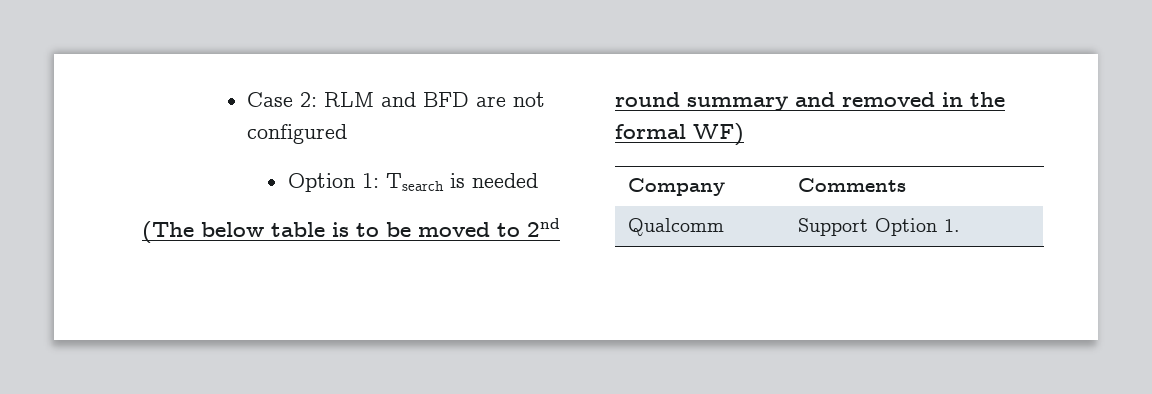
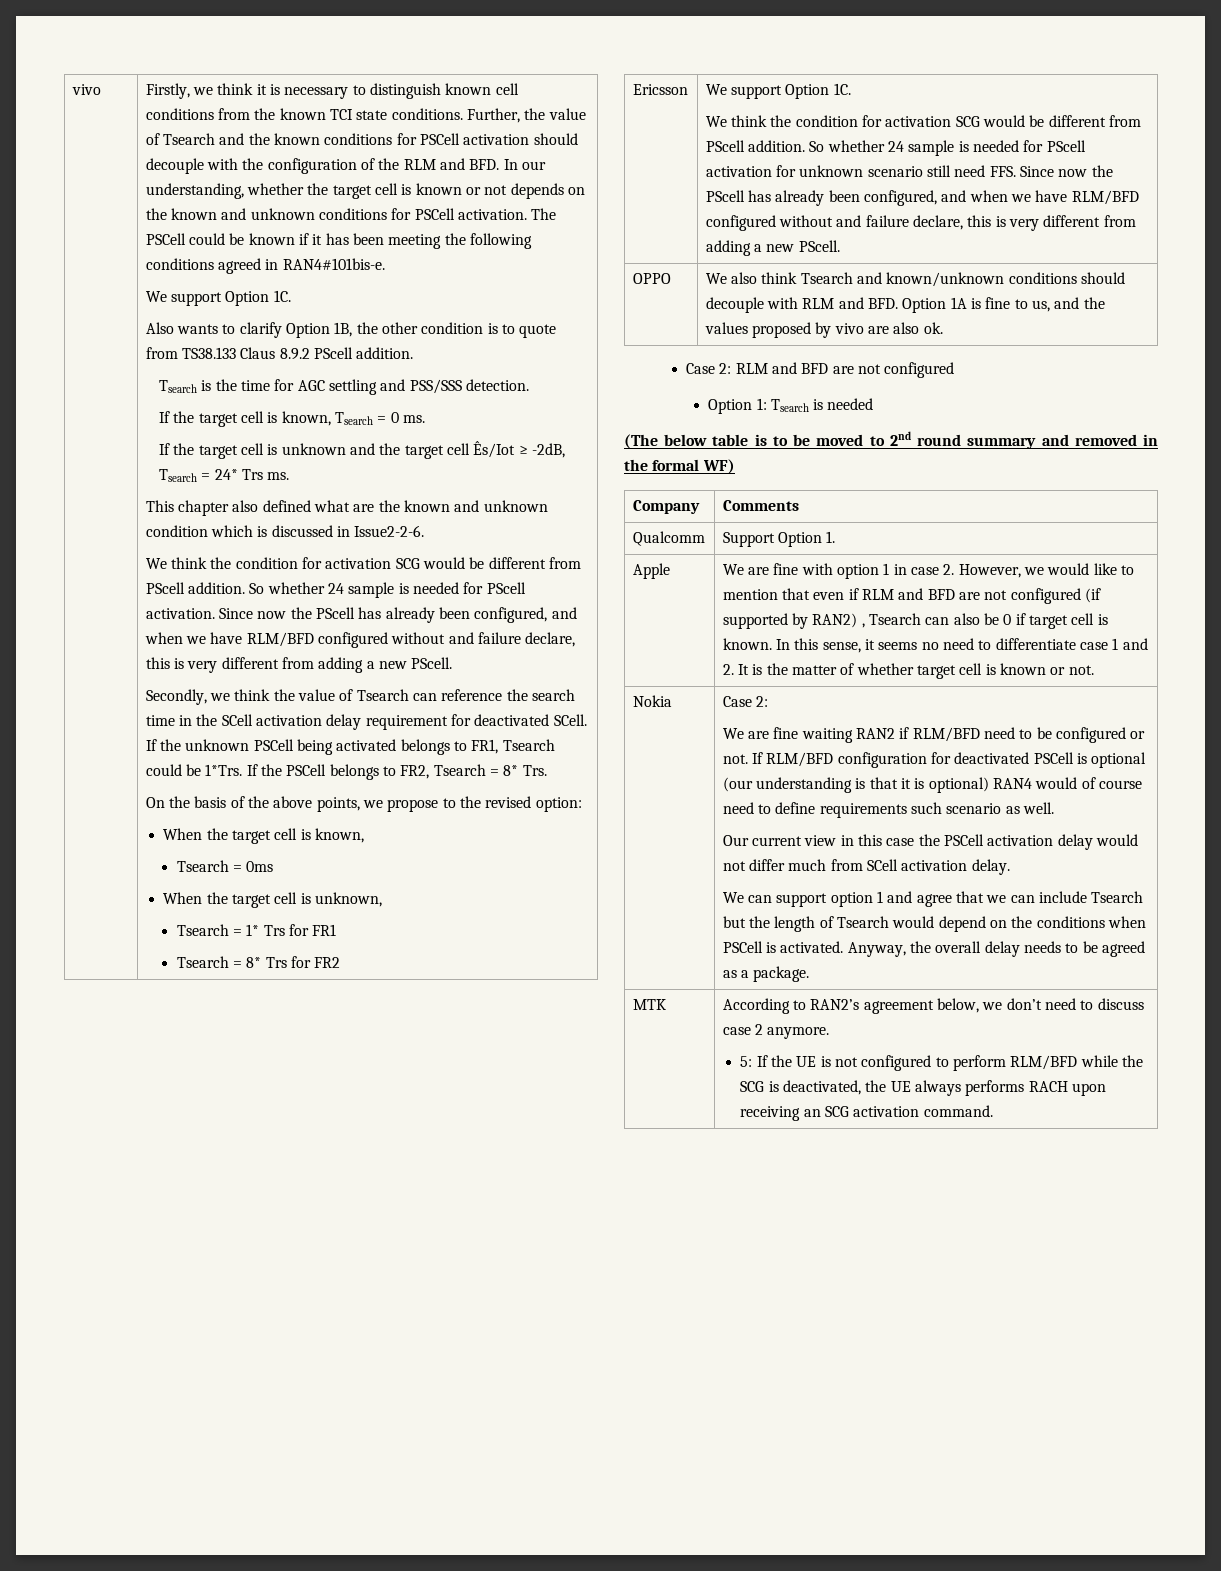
(247, 99) none -> [71,84,101,95] [145,83,519,99] [145,108,586,123] [145,133,578,145] [145,158,546,174] [145,183,585,199] [145,208,557,220] [145,233,532,249] [145,258,385,274] [145,290,291,306] [145,322,557,338] [145,347,414,360] [159,379,529,395] [159,411,425,427] [159,441,565,459] [159,469,290,482] [145,500,548,516] [145,525,425,537] [145,557,581,569] [145,582,526,598] [145,607,577,623] [144,632,576,648] [145,657,453,673] [145,689,575,705] [145,714,587,730] [145,739,555,755] [145,764,547,780] [145,796,582,812] [163,828,364,844] [176,860,274,872] [163,892,382,908] [176,924,337,936] [176,956,341,968] [632,84,688,95] [705,83,851,99] [705,115,1141,127] [705,140,1086,156] [705,165,1113,177] [705,190,1139,206] [705,215,1136,231] [705,240,840,256] [632,273,671,284] [705,272,1125,287] [705,297,1105,313] [704,322,943,338] vivo | Firstly, we think it is necessary to distinguish known cell conditions from the known TCI state conditions. Further, the value of Tsearch and the known conditions for PSCell activation should decouple with the configuration of the RLM and BFD. In our understanding, whether the target cell is known or not depends on the known and unknown conditions for PSCell activation. The PSCell could be known if it has been meeting the following conditions agreed in RAN4#101bis-e. // We support Option 1C. // Also wants to clarify Option 1B, the other condition is to quote from TS38.133 Claus 8.9.2 PScell addition. // Tsearch is the time for AGC settling and PSS/SSS detection. // If the target cell is known, Tsearch = 0 ms. // If the target cell is unknown and the target cell Ês/Iot ≥ -2dB, Tsearch = 24* Trs ms. // This chapter also defined what are the known and unknown condition which is discussed in Issue2-2-6. // We think the condition for activation SCG would be different from PScell addition. So whether 24 sample is needed for PScell activation. Since now the PScell has already been configured, and when we have RLM/BFD configured without and failure declare, this is very different from adding a new PScell. // Secondly, we think the value of Tsearch can reference the search time in the SCell activation delay requirement for deactivated SCell. If the unknown PSCell being activated belongs to FR1, Tsearch could be 1*Trs. If the PSCell belongs to FR2, Tsearch = 8* Trs. // On the basis of the above points, we propose to the revised option: // When the target cell is known, // Tsearch = 0ms // When the target cell is unknown, // Tsearch = 1* Trs for FR1 // Tsearch = 8* Trs for FR2 // Ericsson | We support Option 1C. // We think the condition for activation SCG would be different from PScell addition. So whether 24 sample is needed for PScell activation for unknown scenario still need FFS. Since now the PScell has already been configured, and when we have RLM/BFD configured without and failure declare, this is very different from adding a new PScell. // OPPO | We also think Tsearch and known/unknown conditions should decouple with RLM and BFD. Option 1A is fine to us, and the values proposed by vivo are also ok. //
(961, 225) none -> [632,563,670,579] [722,563,1134,579] [722,588,1101,604] [722,613,1108,629] [722,638,1148,653] [722,663,1094,679] [632,695,672,707] [722,696,769,707] [722,727,1146,743] [722,752,1147,768] [722,777,1142,793] [722,802,1054,818] [722,834,1138,850] [722,859,1010,875] [722,891,1144,907] [722,916,1146,932] [722,941,1145,957] [722,966,810,982] [632,999,666,1010] [722,998,1144,1014] [722,1024,830,1039] [740,1055,1143,1071] [740,1080,1106,1096] [740,1105,993,1121] // Apple | We are fine with option 1 in case 2. However, we would like to mention that even if RLM and BFD are not configured (if supported by RAN2) , Tsearch can also be 0 if target cell is known. In this sense, it seems no need to differentiate case 1 and 2. It is the matter of whether target cell is known or not. // Nokia | Case 2: // We are fine waiting RAN2 if RLM/BFD need to be configured or not. If RLM/BFD configuration for deactivated PSCell is optional (our understanding is that it is optional) RAN4 would of course need to define requirements such scenario as well. // Our current view in this case the PSCell activation delay would not differ much from SCell activation delay. // We can support option 1 and agree that we can include Tsearch but the length of Tsearch would depend on the conditions when PSCell is activated. Anyway, the overall delay needs to be agreed as a package. // MTK | According to RAN2’s agreement below, we don’t need to discuss case 2 anymore. // 5: If the UE is not configured to perform RLM/BFD while the SCG is deactivated, the UE always performs RACH upon receiving an SCG activation command.

